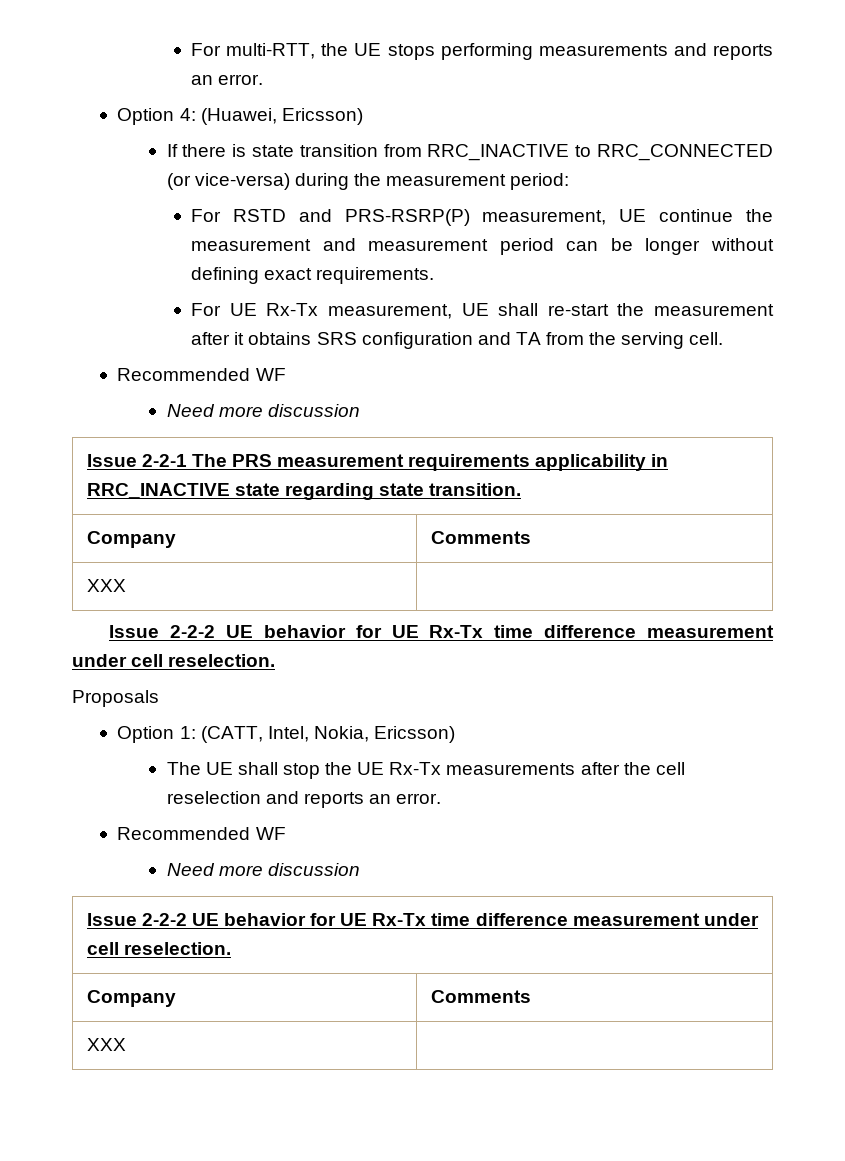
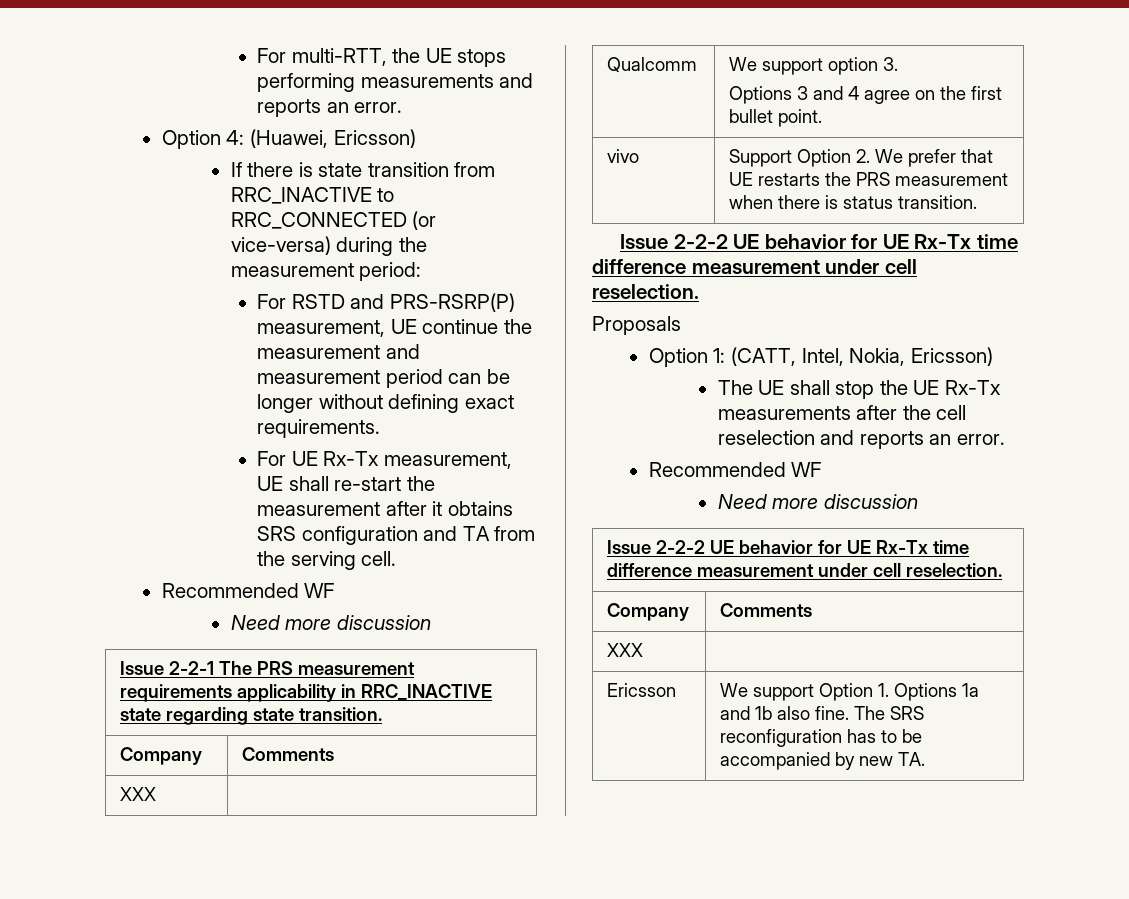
(126, 585) none -> [607,57,698,73] [729,57,899,75] [729,86,1003,104] [729,109,823,127] [607,149,640,163] [729,149,994,167] [729,172,1009,186] [729,195,978,209] // Qualcomm | We support option 3. // Options 3 and 4 agree on the first bullet point. // vivo | Support Option 2. We prefer that UE restarts the PRS measurement when there is status transition.
(126, 1044) none -> [607,683,677,697] [720,683,980,701] [720,706,925,720] [720,729,923,747] [720,752,926,770] // Ericsson | We support Option 1. Options 1a and 1b also fine. The SRS reconfiguration has to be accompanied by new TA.

